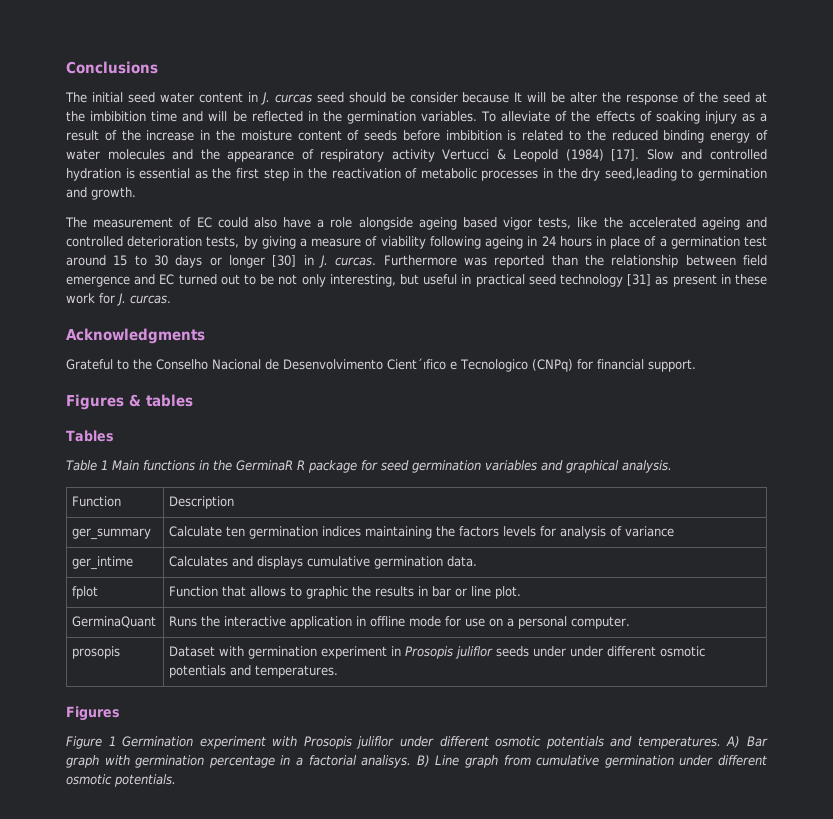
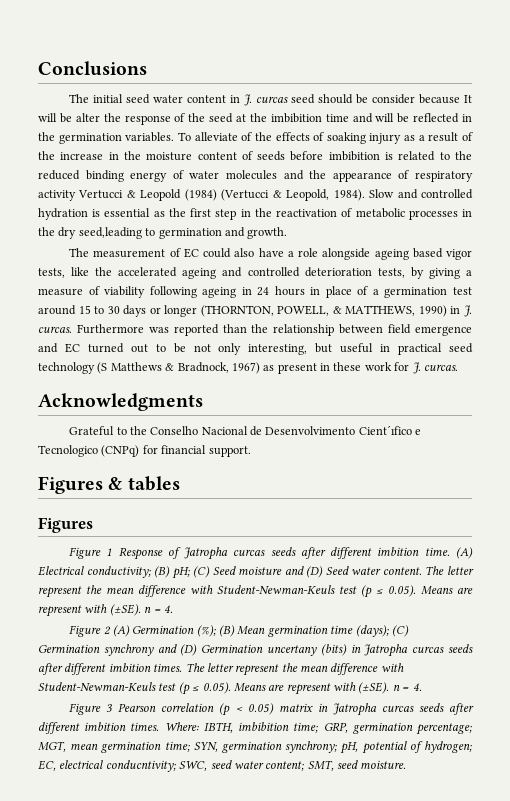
[611,149,640,161] [17]. -> [221,189,365,201] (Vertucci & Leopold, 1984).
[272,255,297,267] [30] -> [200,305,447,317] (THORNTON, POWELL, & MATTHEWS, 1990)
[627,274,652,286] [31] -> [97,362,260,374] (S Matthews & Bradnock, 1967)
[66,430,114,442] [66,460,672,473] [72,496,122,507] [169,496,235,509] [72,528,152,540] [169,526,675,539] [72,556,134,570] [169,556,478,569] [72,586,99,599] [169,586,522,599] [72,616,157,628] [169,616,631,629] [72,646,121,659] [169,646,706,659] [169,665,339,678] [66,706,120,721] [66,736,768,749] [66,755,768,768] [66,774,176,787] Tables // Table 1 Main functions in the GerminaR R package for seed germination variables and graphical analysis. // Function | Description // ger_summary | Calculate ten germination indices maintaining the factors levels for analysis of variance // ger_intime | Calculates and displays cumulative germination data. // fplot | Function that allows to graphic the results in bar or line plot. // GerminaQuant | Runs the interactive application in offline mode for use on a personal computer. // prosopis | Dataset with germination experiment in Prosopis juliflor seeds under under different osmotic potentials and temperatures. // Figures // Figure 1 Germination experiment with Prosopis juliflor under different osmotic potentials and temperatures. A) Bar graph with germination percentage in a factorial analisys. B) Line graph from cumulative germination under different osmotic potentials. -> [38,517,93,533] [69,547,473,560] [38,566,475,579] [38,585,473,598] [38,604,173,617] [69,625,409,637] [38,644,474,657] [38,663,404,676] [38,682,422,695] [69,703,475,716] [38,722,473,735] [38,741,472,754] [38,760,407,772] Figures // Figure 1 Response of Jatropha curcas seeds after different imbition time. (A) Electrical conductivity; (B) pH; (C) Seed moisture and (D) Seed water content. The letter represent the mean difference with Student-Newman-Keuls test (p ≤ 0.05). Means are represent with (±SE). n = 4. // Figure 2 (A) Germination (%); (B) Mean germination time (days); (C) Germination synchrony and (D) Germination uncertany (bits) in Jatropha curcas seeds after different imbition times. The letter represent the mean difference with Student-Newman-Keuls test (p ≤ 0.05). Means are represent with (±SE). n = 4. // Figure 3 Pearson correlation (p < 0.05) matrix in Jatropha curcas seeds after different imbition times. Where: IBTH, imbibition time; GRP, germination percentage; MGT, mean germination time; SYN, germination synchrony; pH, potential of hydrogen; EC, electrical conducntivity; SWC, seed water content; SMT, seed moisture.

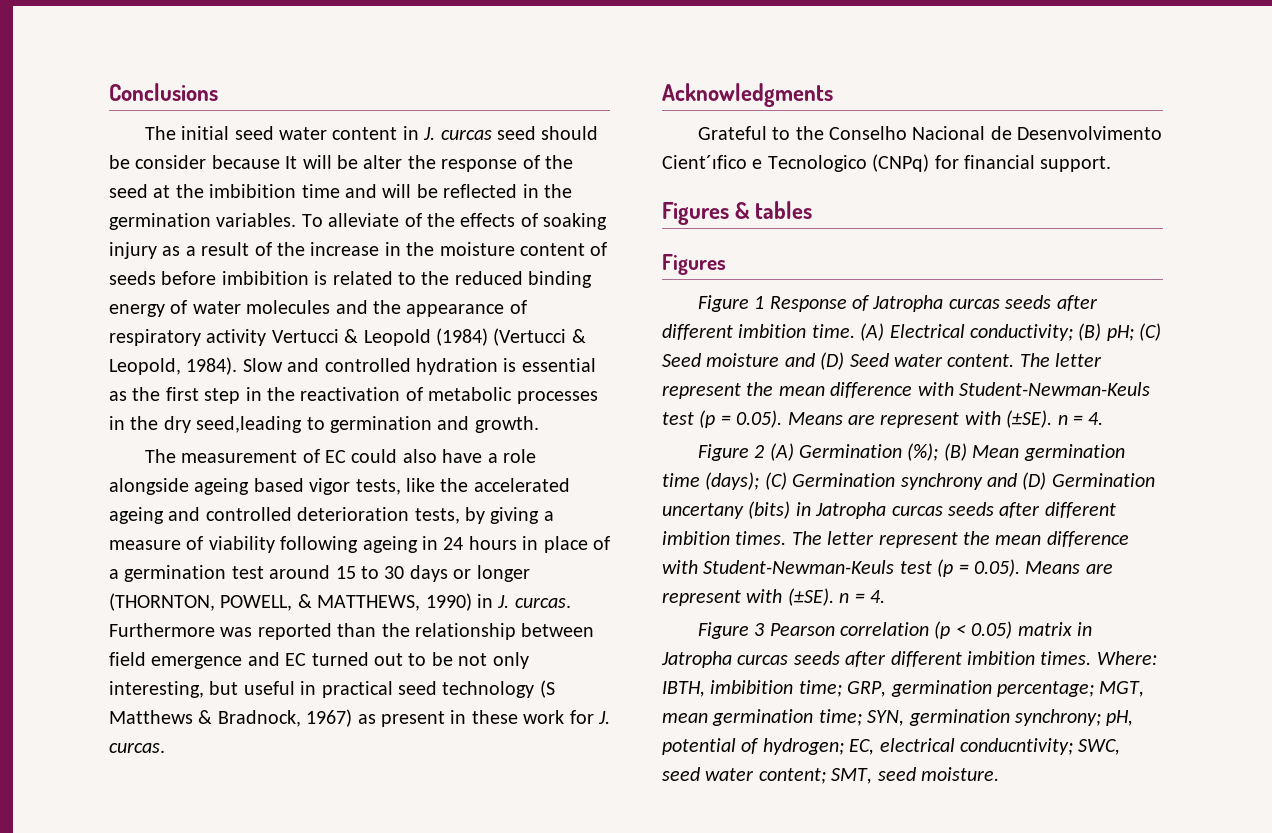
[376,588,383,594] ≤ -> [720,415,731,425] =
[192,685,200,691] ≤ -> [958,564,969,574] =

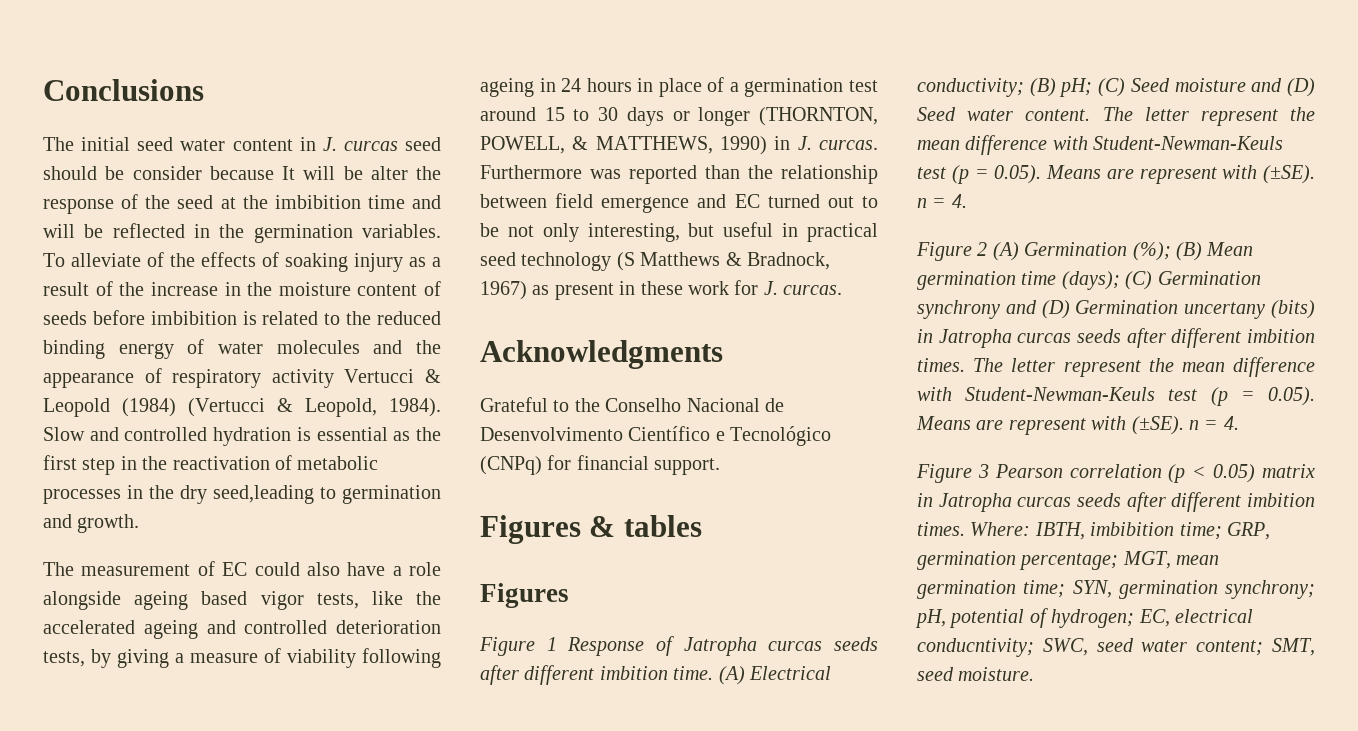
[662,155,867,172] Cient´ıfico e Tecnologico -> [628,426,832,446] Científico e Tecnológico

